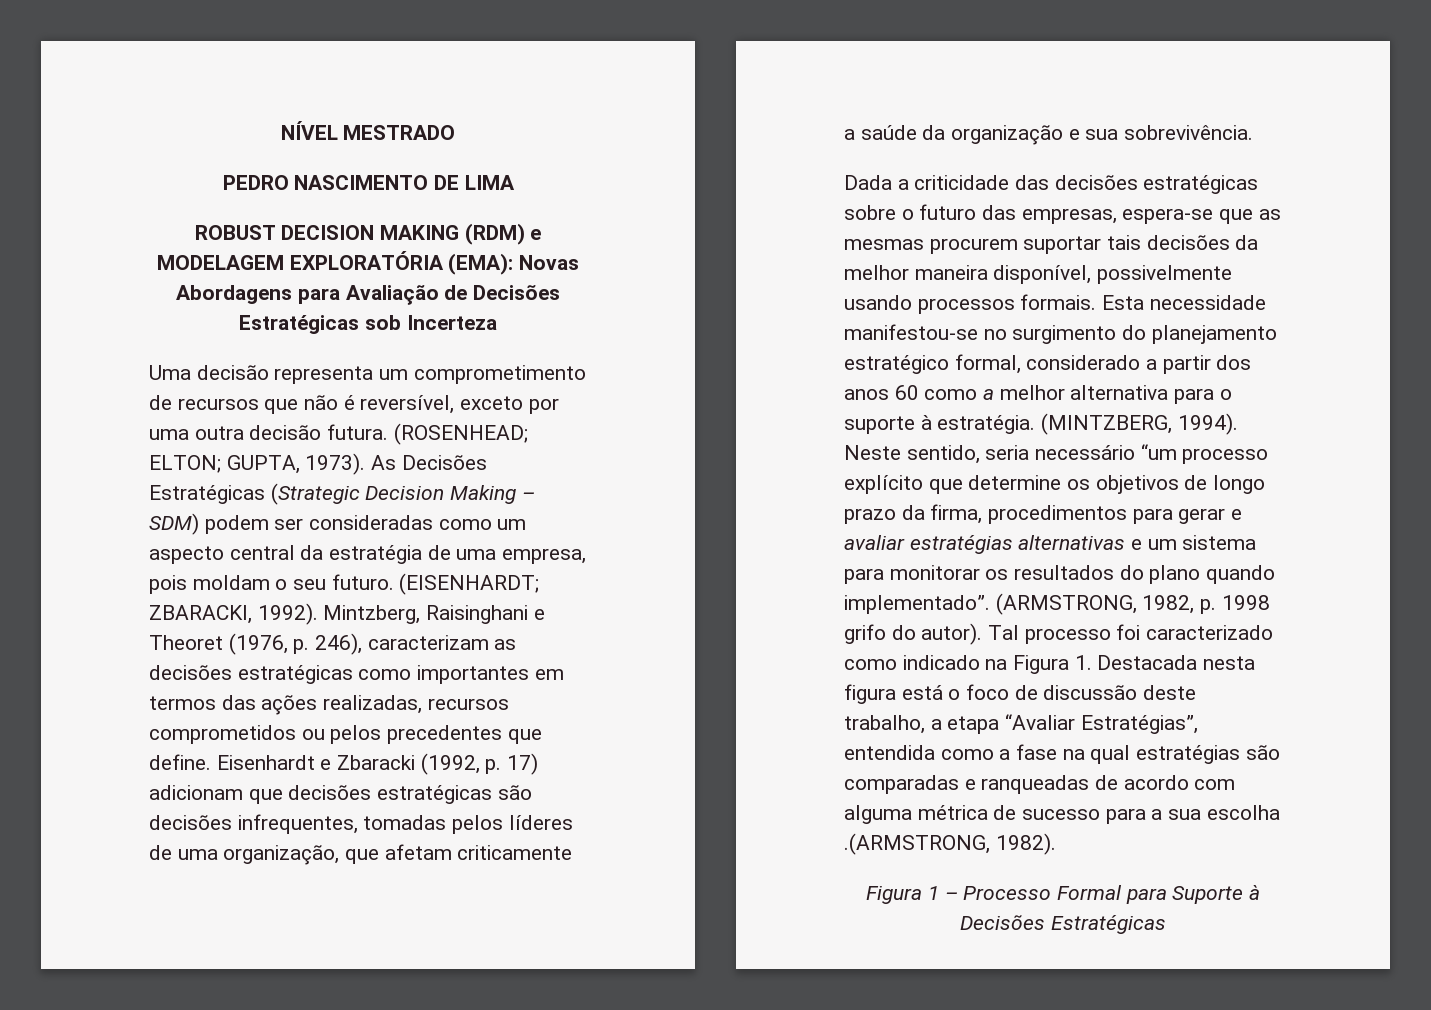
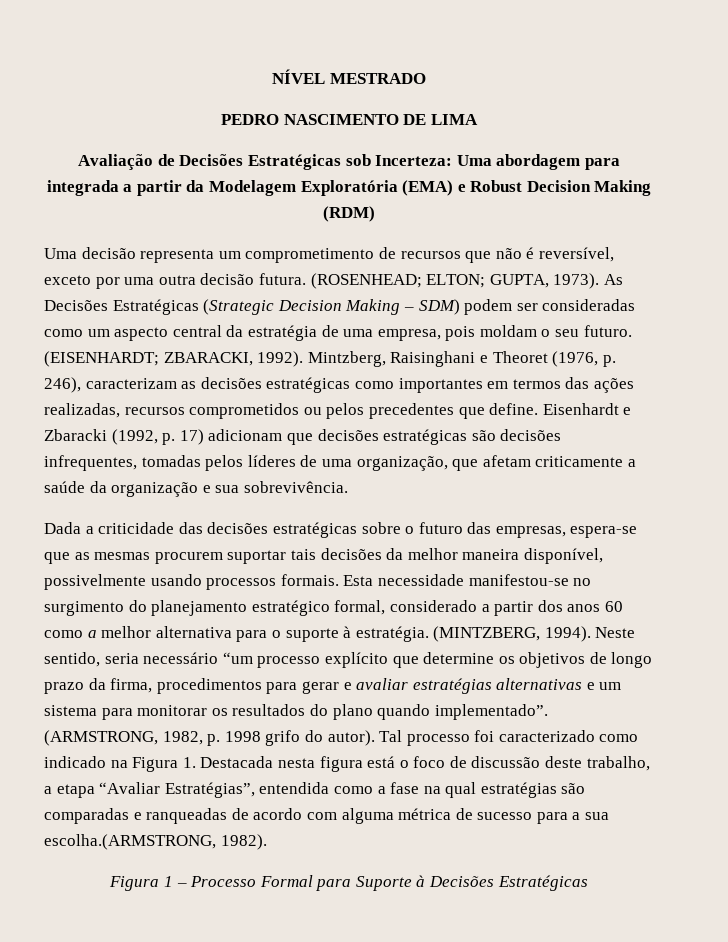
[194,223,542,245] [156,251,580,275] [176,285,340,304] ROBUST DECISION MAKING (RDM) e MODELAGEM EXPLORATÓRIA (EMA): Novas Abordagens para -> (478, 119) none
[406,315,497,330] Incerteza -> [375,154,620,170] [46,180,652,196] [323,206,375,222] Incerteza: Uma abordagem para integrada a partir da Modelagem Exploratória (EMA) e Robust Decision Making (RDM)
[1206,805,1280,820] [844,833,990,855] escolha .(ARMSTRONG, -> [44,834,216,850] escolha.(ARMSTRONG,

